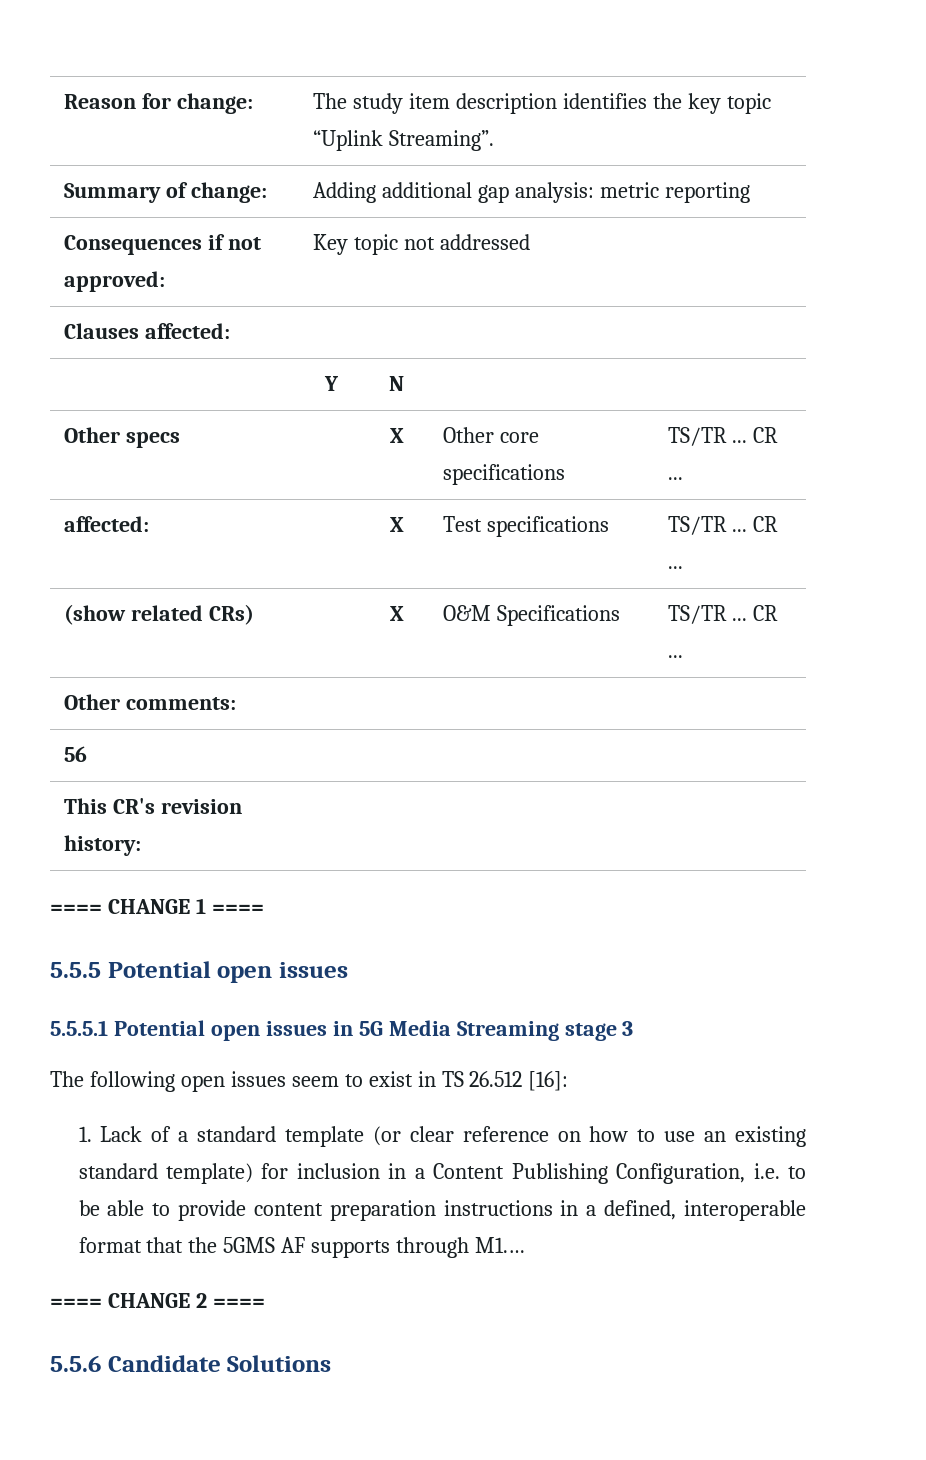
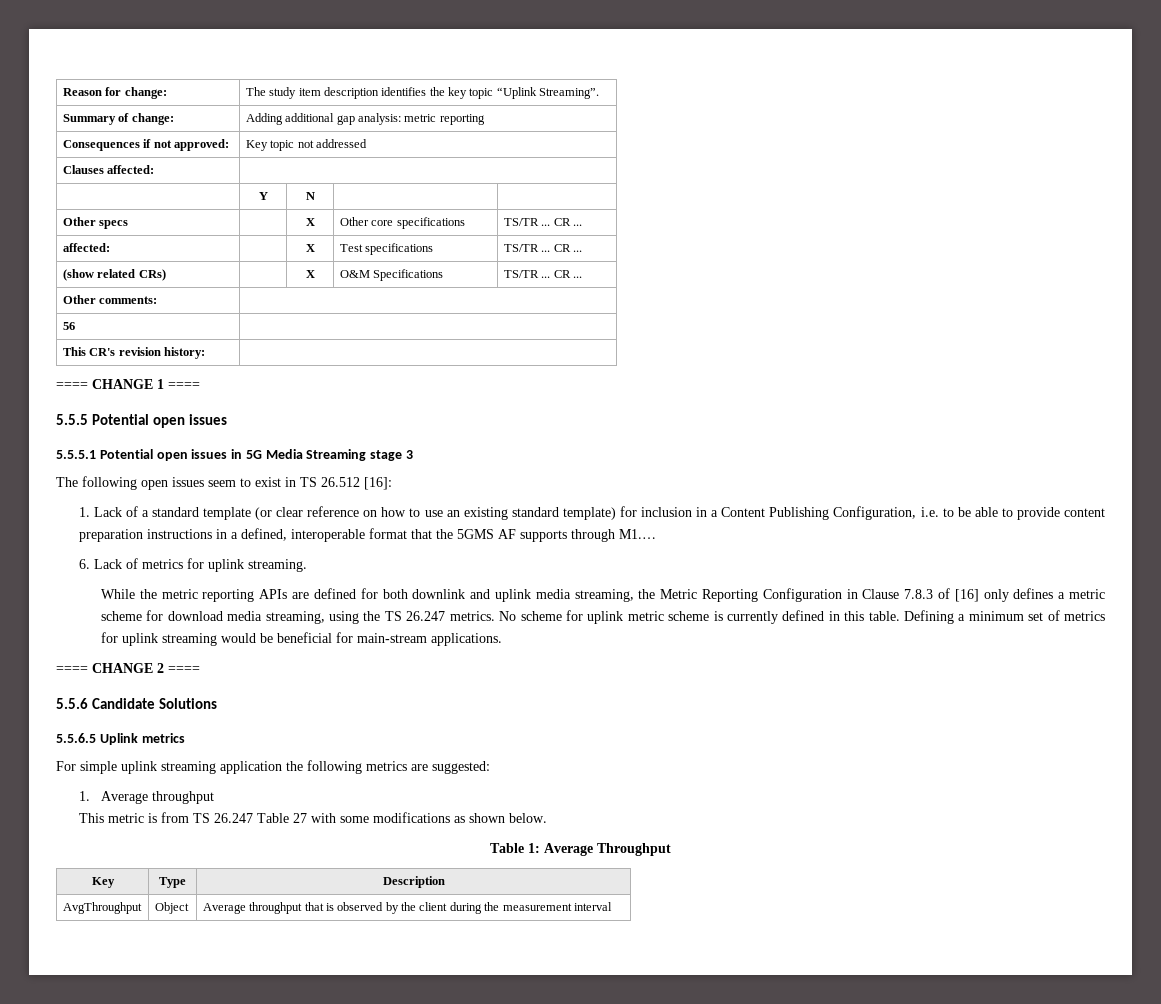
(526, 1245) none -> [78,558,307,572] [101,588,1105,602] [101,610,1106,624] [101,632,503,646] // 6. Lack of metrics for uplink streaming. // While the metric reporting APIs are defined for both downlink and uplink media streaming, the Metric Reporting Configuration in Clause 7.8.3 of [16] only defines a metric scheme for download media streaming, using the TS 26.247 metrics. No scheme for uplink metric scheme is currently defined in this table. Defining a minimum set of metrics for uplink streaming would be beneficial for main-stream applications.
(332, 1363) none -> [56,733,185,745] [56,760,490,774] [78,791,215,804] [78,812,547,823] [490,843,671,856] [91,877,115,888] [159,877,186,888] [382,876,445,888] [62,902,142,914] [154,902,189,914] [202,902,612,914] // 5.5.6.5 Uplink metrics // For simple uplink streaming application the following metrics are suggested: // 1. Average throughput // This metric is from TS 26.247 Table 27 with some modifications as shown below. // Table 1: Average Throughput // Key | Type | Description // AvgThroughput | Object | Average throughput that is observed by the client during the measurement interval

